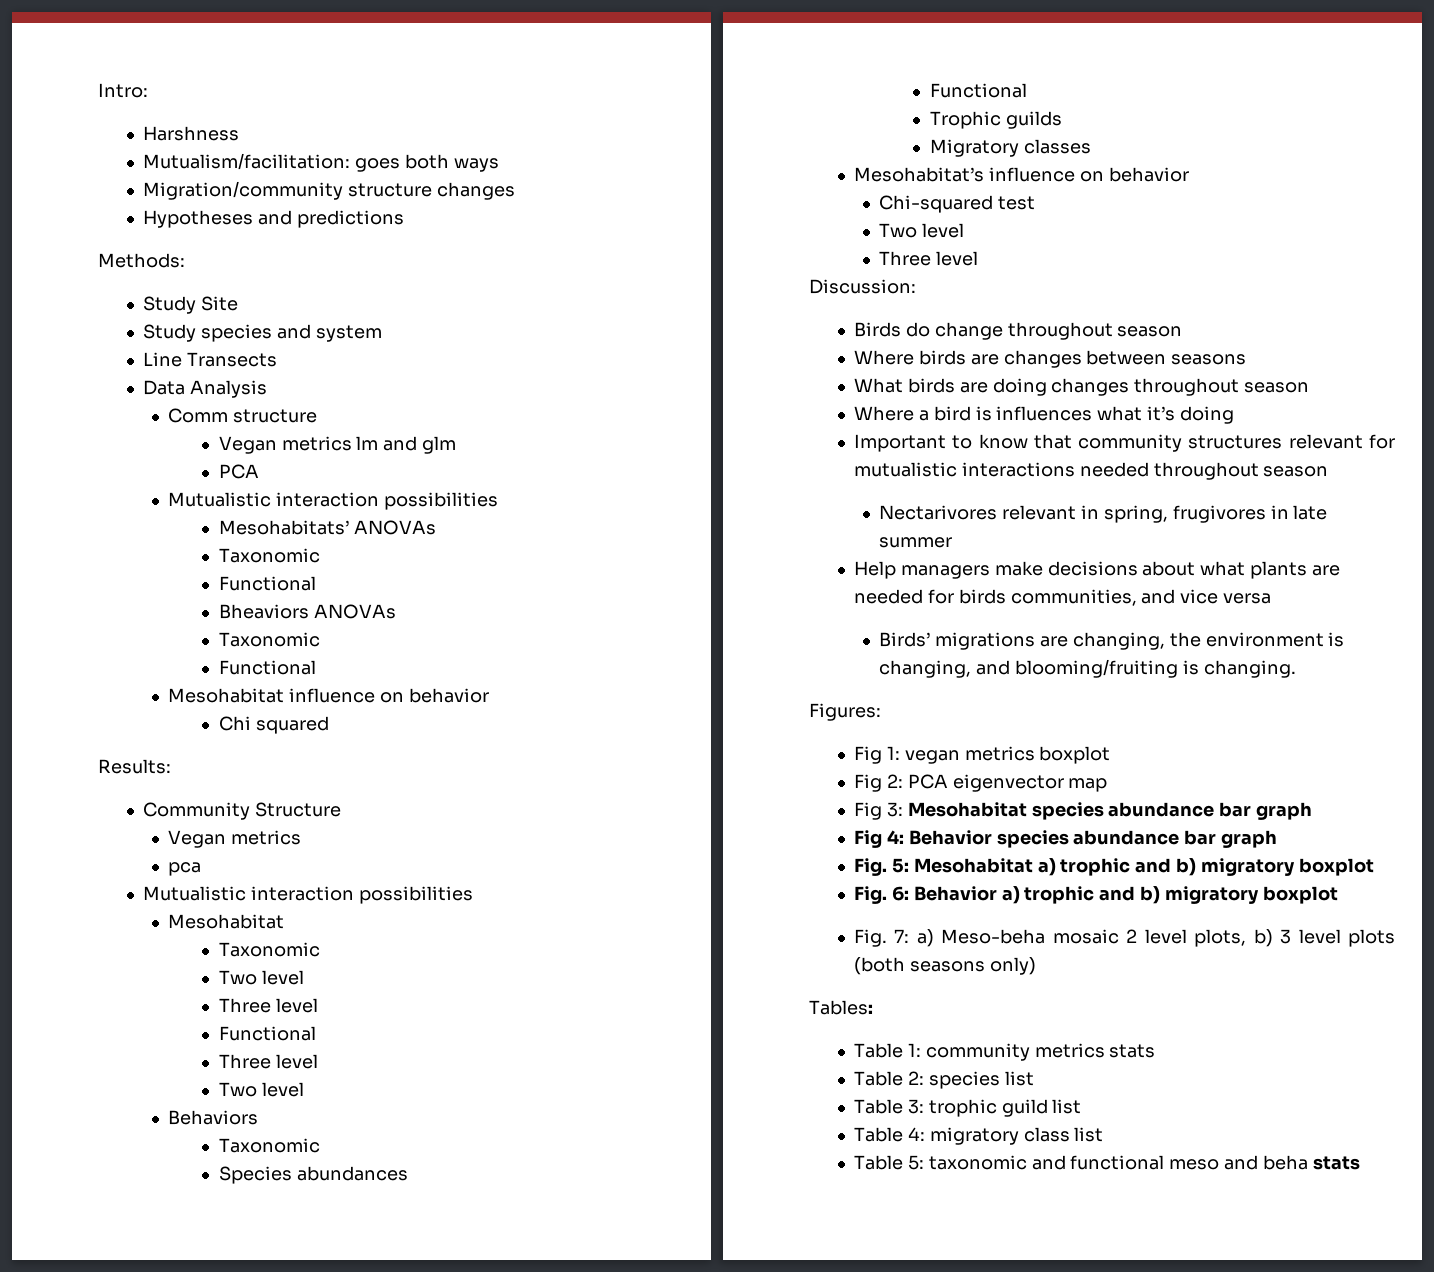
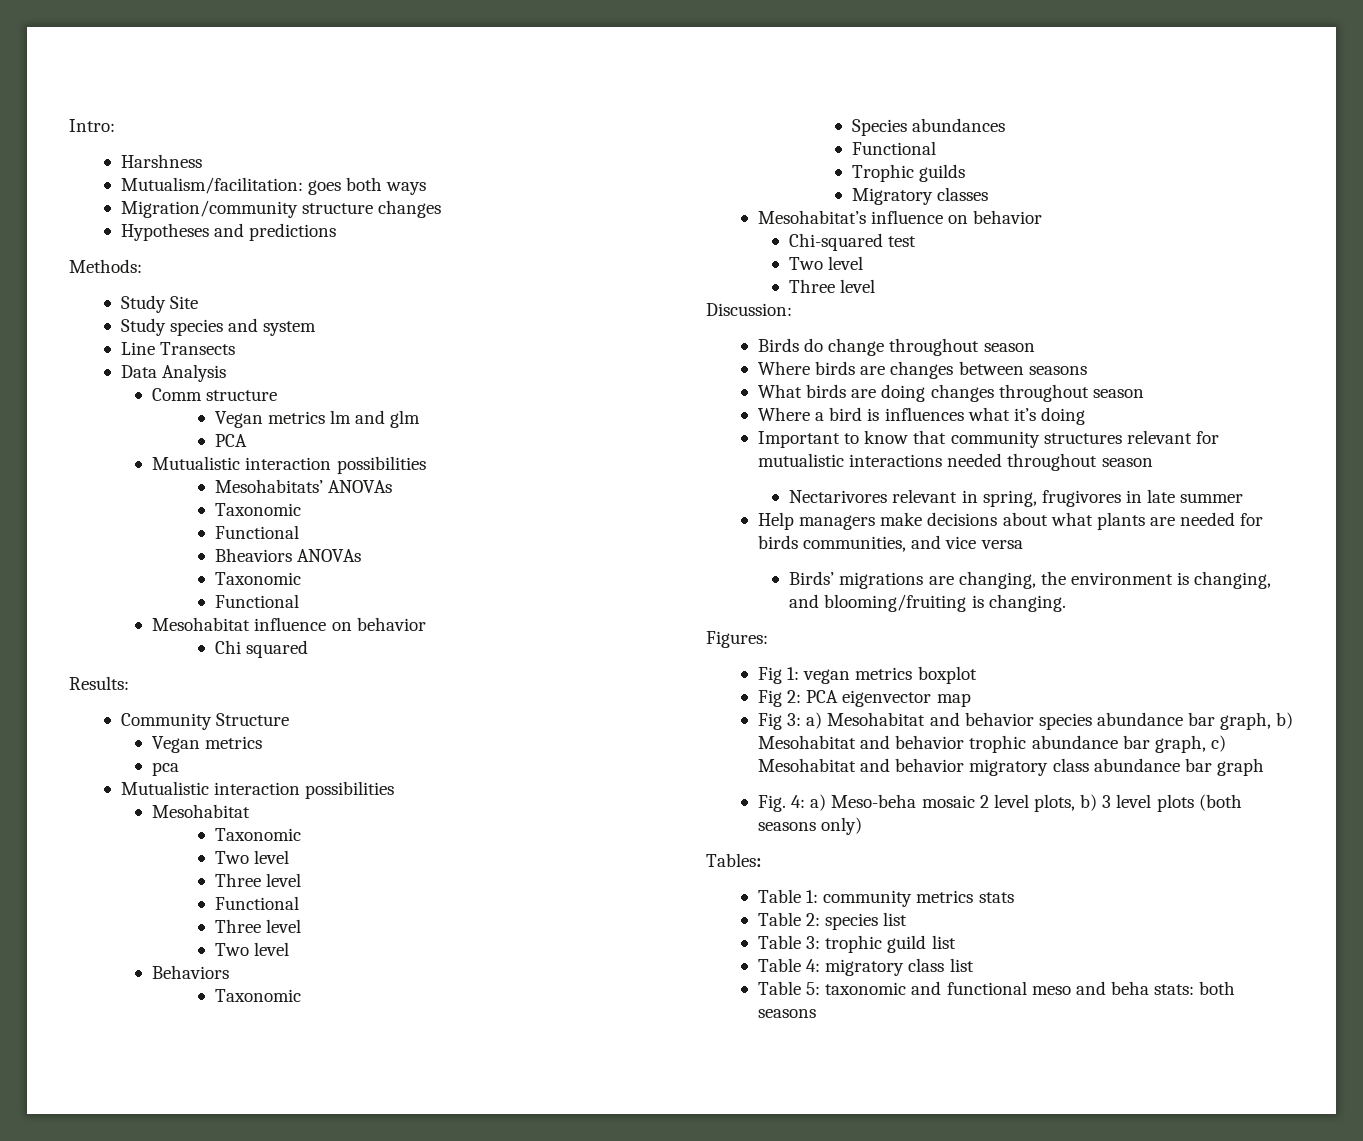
[907,802,1313,820] [854,830,1278,848] [854,858,1374,876] [854,886,1338,904] [854,929,910,947] Mesohabitat species abundance bar graph // Fig 4: Behavior species abundance bar graph // Fig. 5: Mesohabitat a) trophic and b) migratory boxplot // Fig. 6: Behavior a) trophic and b) migratory boxplot // Fig. 7: -> [806,712,1294,730] [758,735,1226,753] [758,758,1264,776] [758,795,806,812] a) Mesohabitat and behavior species abundance bar graph, b) Mesohabitat and behavior trophic abundance bar graph, c) Mesohabitat and behavior migratory class abundance bar graph // Fig. 4:
[1312,1156,1360,1170] stats -> [1154,981,1236,995] [758,1009,817,1018] stats: both seasons

